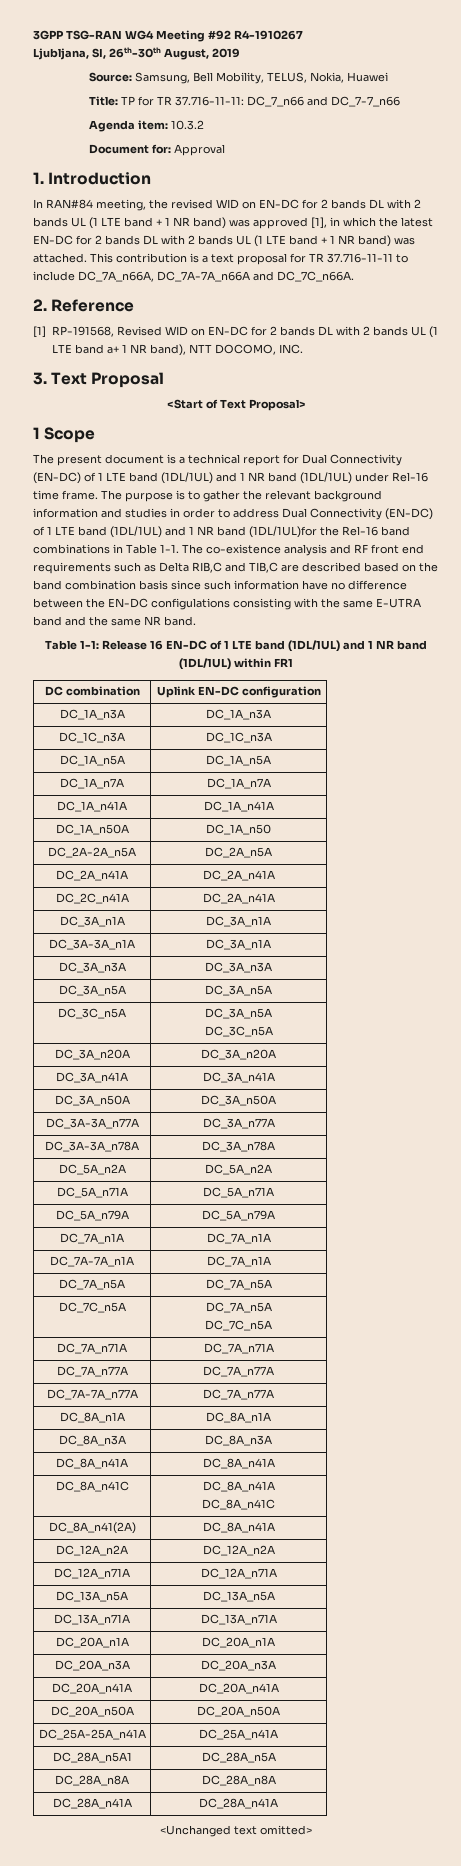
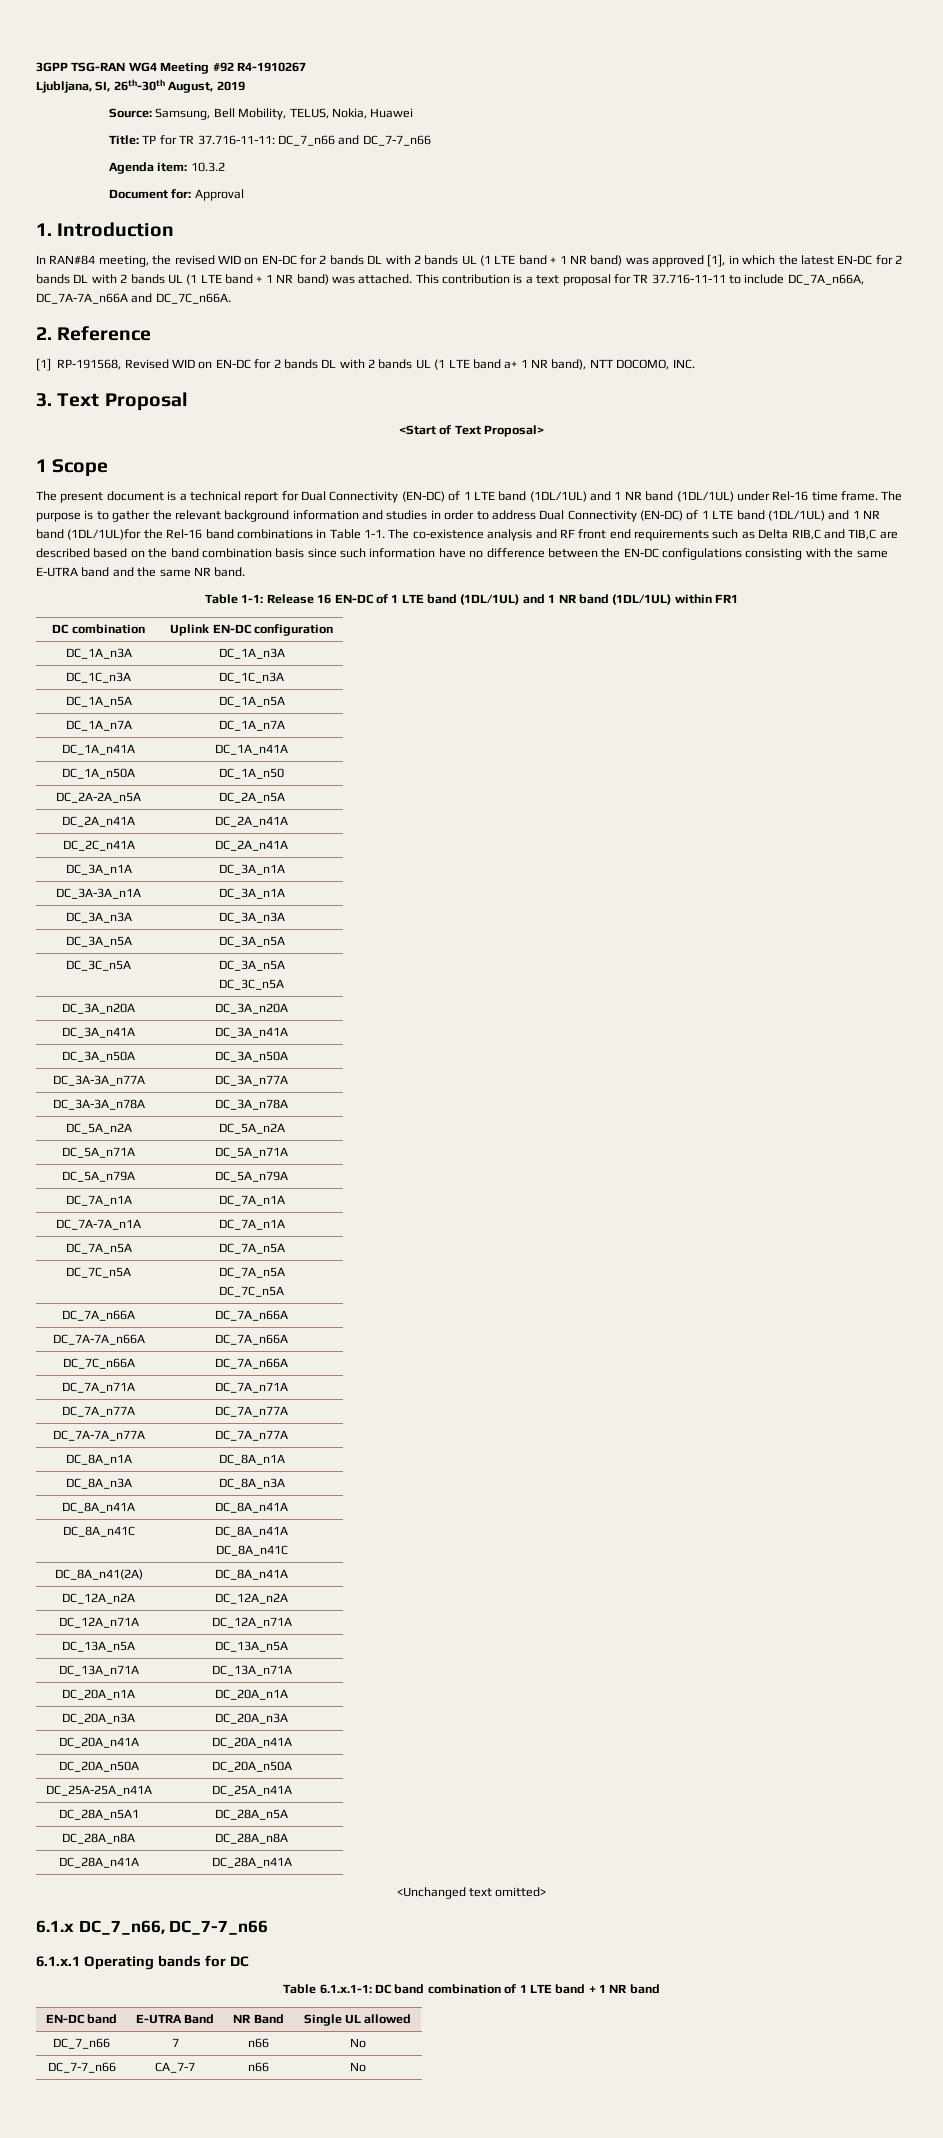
(272, 1325) none -> [62,1310,135,1321] [215,1310,288,1321] [52,1334,145,1345] [215,1334,288,1345] [62,1358,135,1369] [215,1358,288,1369] // DC_7A_n66A | DC_7A_n66A // DC_7A-7A_n66A | DC_7A_n66A // DC_7C_n66A | DC_7A_n66A
(312, 1830) none -> [36,1920,269,1935] [36,1955,249,1970] [283,1984,660,1994] [45,2014,118,2024] [135,2014,215,2024] [233,2014,284,2024] [303,2014,412,2026] [53,2038,110,2049] [171,2038,179,2047] [248,2038,269,2048] [349,2038,366,2048] [47,2062,116,2073] [155,2062,195,2073] [248,2062,269,2072] [349,2062,366,2072] // 6.1.x DC_7_n66, DC_7-7_n66 // 6.1.x.1 Operating bands for DC // Table 6.1.x.1-1: DC band combination of 1 LTE band + 1 NR band // EN-DC band | E-UTRA Band | NR Band | Single UL allowed // DC_7_n66 | 7 | n66 | No // DC_7-7_n66 | CA_7-7 | n66 | No

